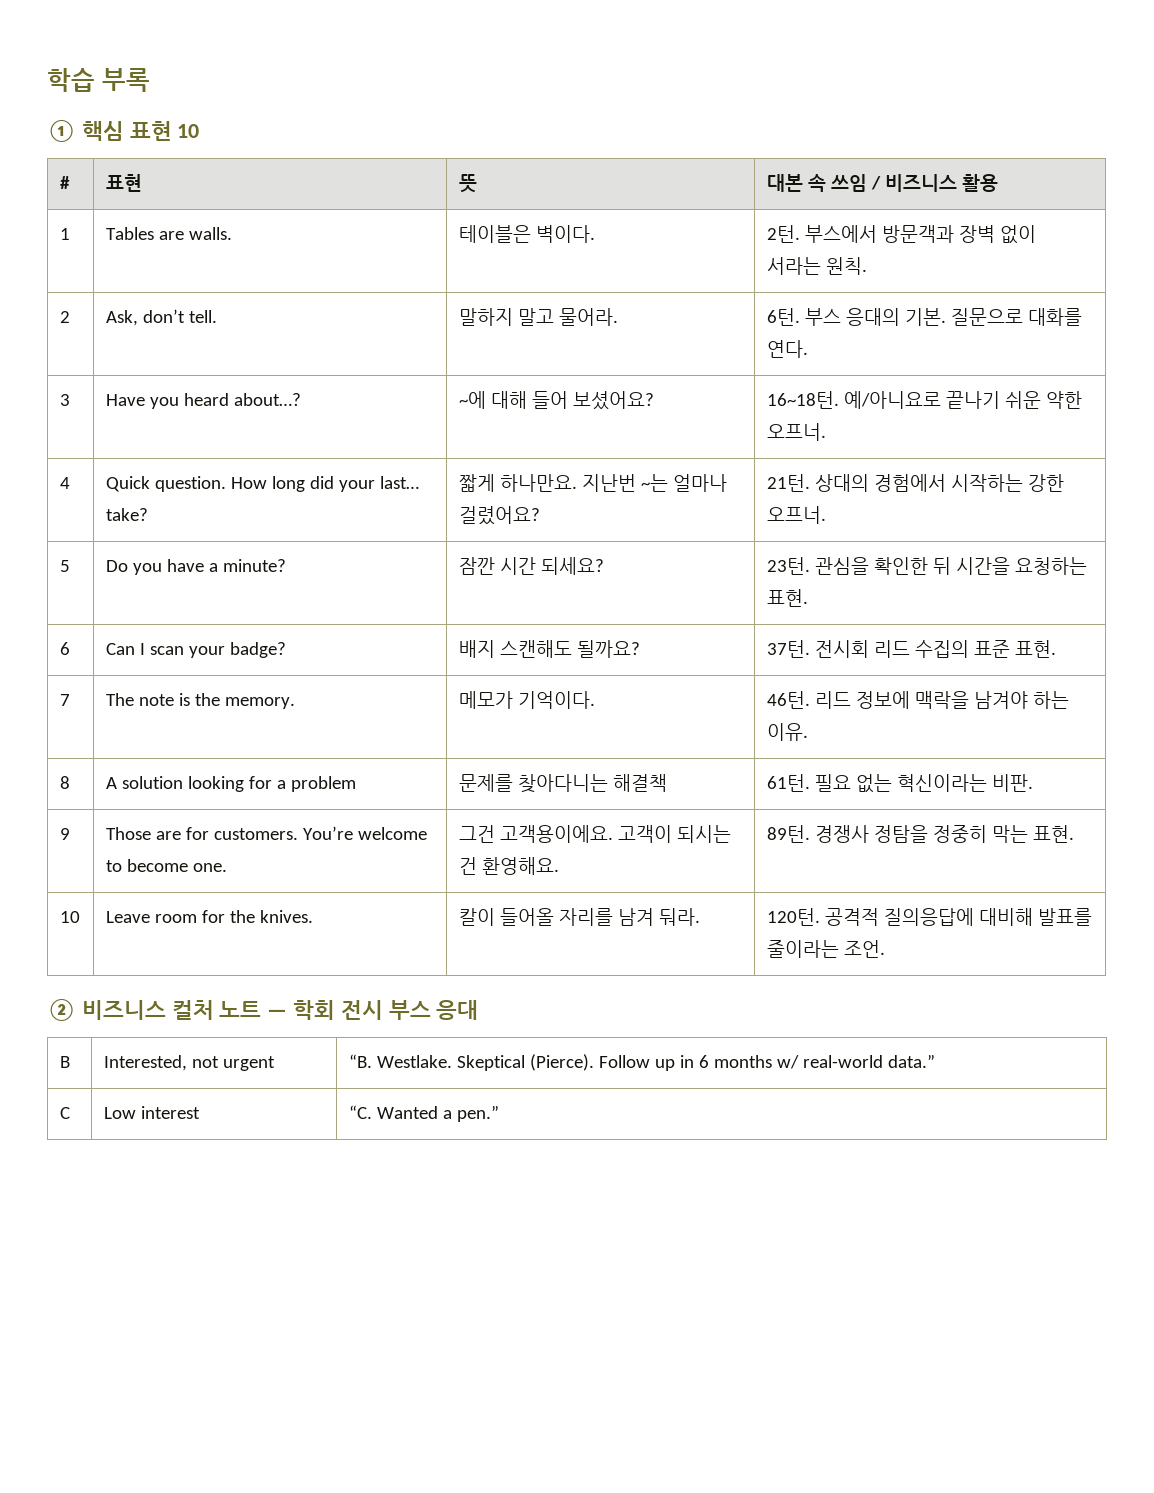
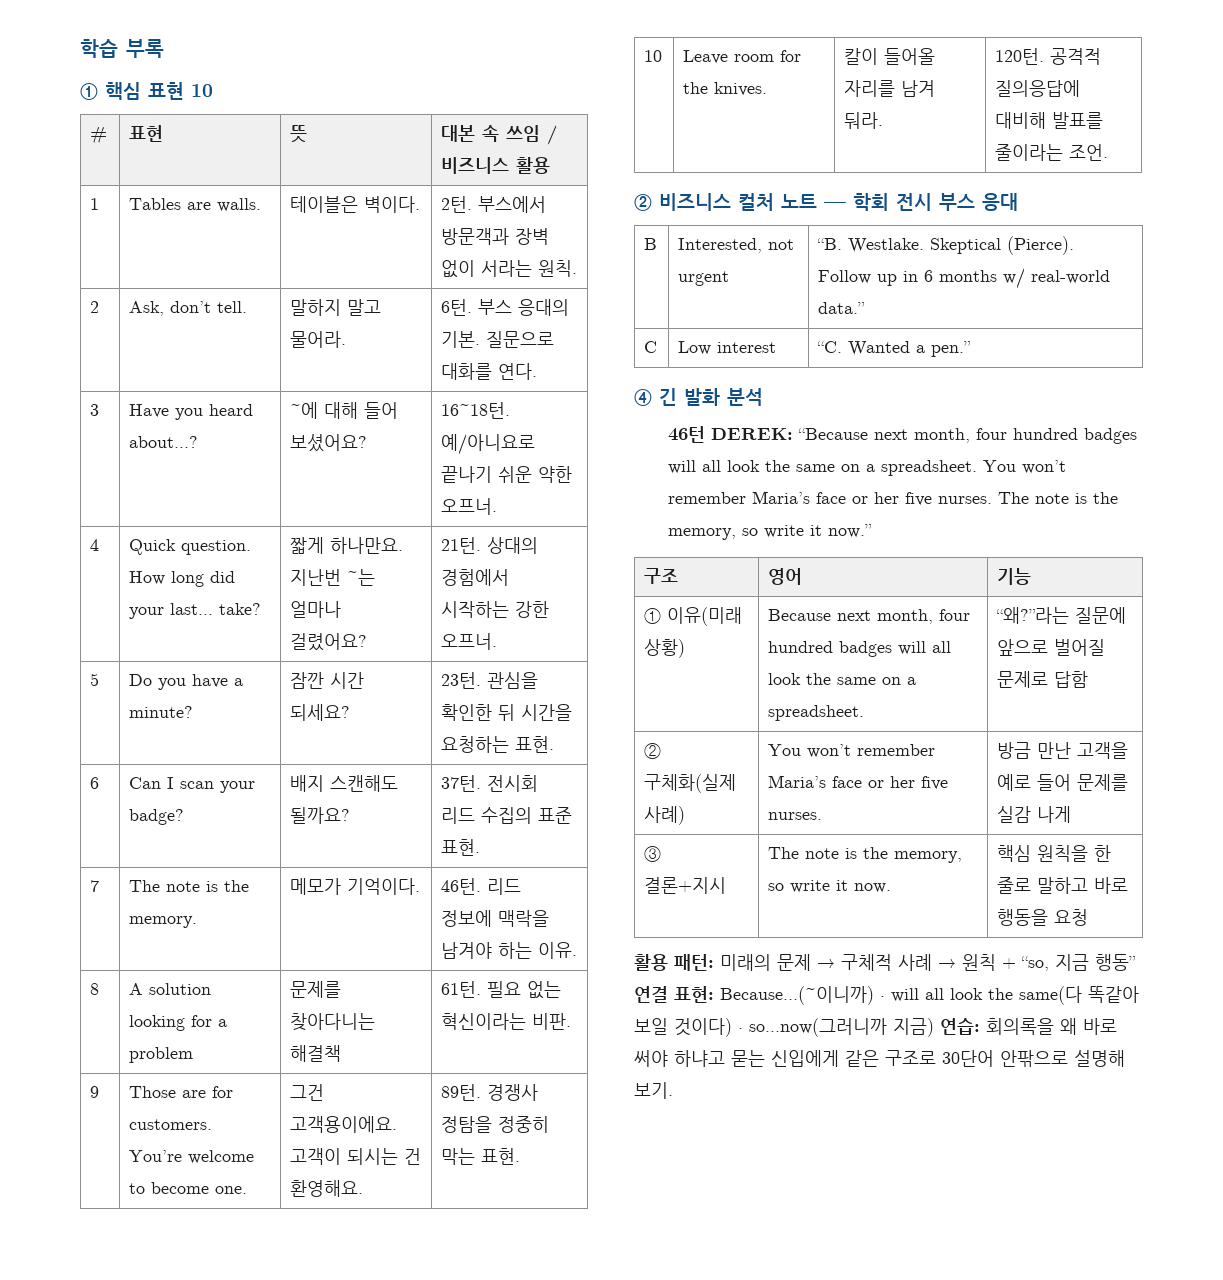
(499, 1113) none -> [634,388,763,406] [668,426,1138,444] [668,460,1067,476] [668,491,1119,506] [668,524,873,540] [644,568,679,584] [768,568,803,585] [997,568,1032,585] [644,607,743,626] [644,639,686,658] [768,609,971,624] [768,641,952,657] [768,673,917,685] [768,705,865,721] [996,607,1127,624] [997,639,1106,656] [997,671,1089,688] [644,743,662,759] [644,774,737,793] [644,806,686,825] [768,744,936,758] [768,775,949,790] [768,812,823,820] [997,742,1129,759] [997,774,1129,791] [997,806,1072,823] [644,846,662,862] [644,877,727,894] [768,847,963,863] [768,880,892,893] [997,845,1112,862] [997,877,1129,894] [997,909,1089,926] [634,954,1136,971] [634,986,1139,1005] [634,1018,1117,1037] [634,1050,1125,1067] [634,1082,673,1099] // ④ 긴 발화 분석 // 46턴 DEREK: “Because next month, four hundred badges will all look the same on a spreadsheet. You won’t remember Maria’s face or her five nurses. The note is the memory, so write it now.” // 구조 | 영어 | 기능 // ① 이유(미래 상황) | Because next month, four hundred badges will all look the same on a spreadsheet. | “왜?”라는 질문에 앞으로 벌어질 문제로 답함 // ② 구체화(실제 사례) | You won’t remember Maria’s face or her five nurses. | 방금 만난 고객을 예로 들어 문제를 실감 나게 // ③ 결론+지시 | The note is the memory, so write it now. | 핵심 원칙을 한 줄로 말하고 바로 행동을 요청 // 활용 패턴: 미래의 문제 → 구체적 사례 → 원칙 + “so, 지금 행동” 연결 표현: Because…(~이니까) · will all look the same(다 똑같아 보일 것이다) · so…now(그러니까 지금) 연습: 회의록을 왜 바로 써야 하냐고 묻는 신입에게 같은 구조로 30단어 안팎으로 설명해 보기.

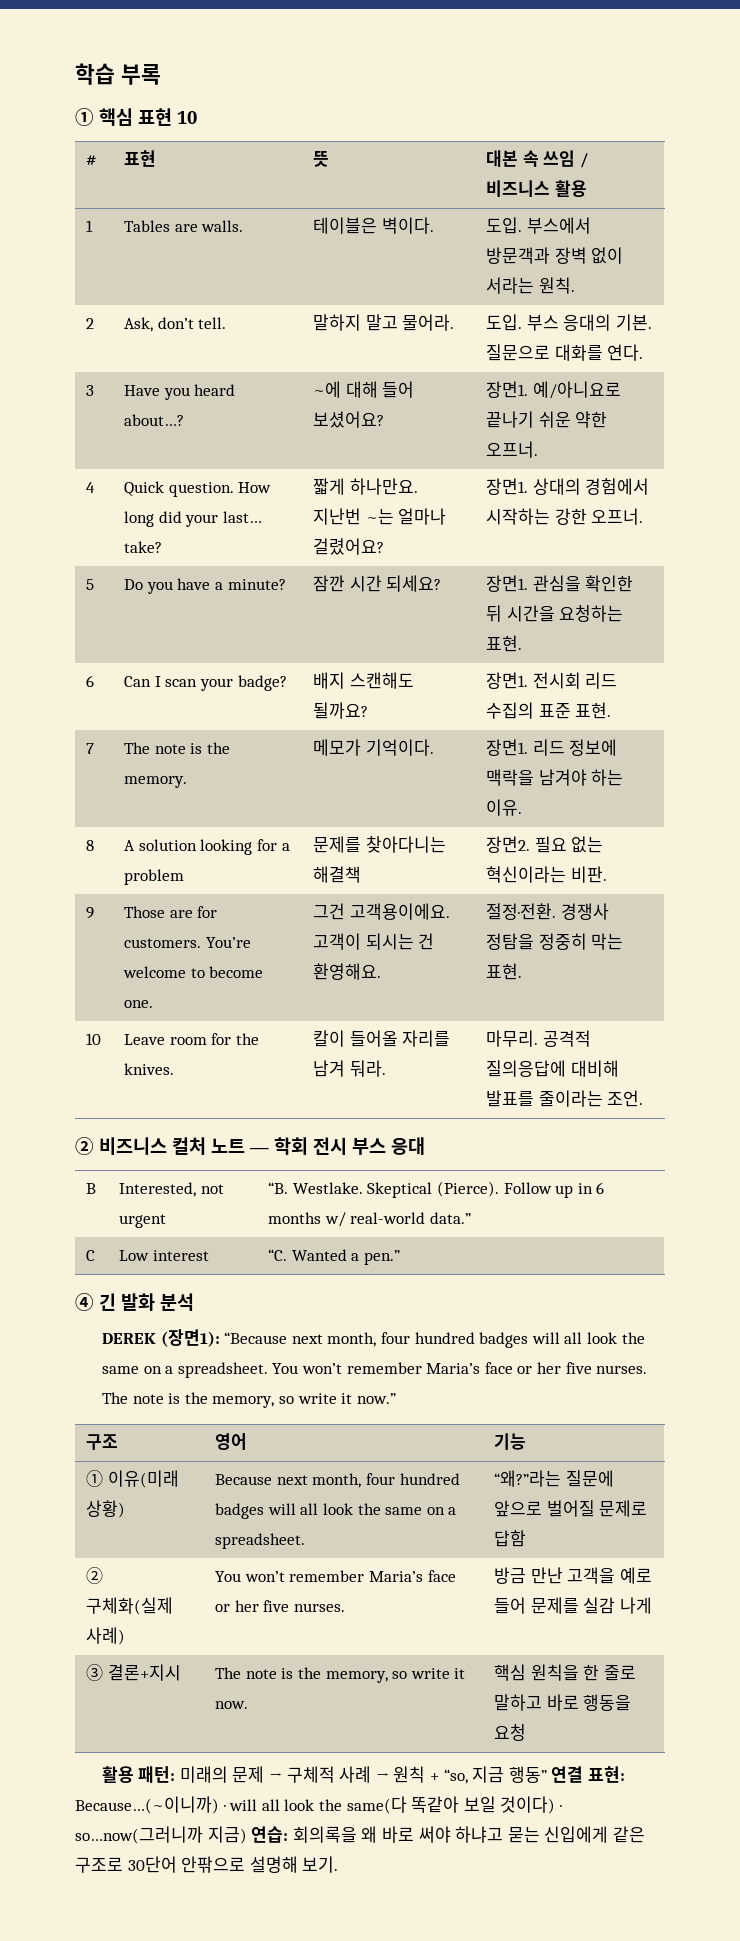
[441,196,473,213] 2턴. -> [486,217,523,234] 도입.
[441,299,473,316] 6턴. -> [486,314,523,331] 도입.
[441,402,511,419] 16~18턴. -> [486,381,529,398] 장면1.
[441,537,482,554] 21턴. -> [486,478,529,495] 장면1.
[441,672,482,689] 23턴. -> [486,575,529,592] 장면1.
[441,775,482,792] 37턴. -> [486,672,529,689] 장면1.
[441,878,482,895] 46턴. -> [486,739,529,756] 장면1.
[441,981,482,998] 61턴. -> [486,836,531,853] 장면2.
[441,1084,482,1101] 89턴. -> [486,903,557,920] 절정·전환.
[995,48,1045,65] 120턴. -> [486,1030,539,1047] 마무리.
[668,426,794,443] 46턴 DEREK: -> [102,1329,220,1347] DEREK (장면1):

